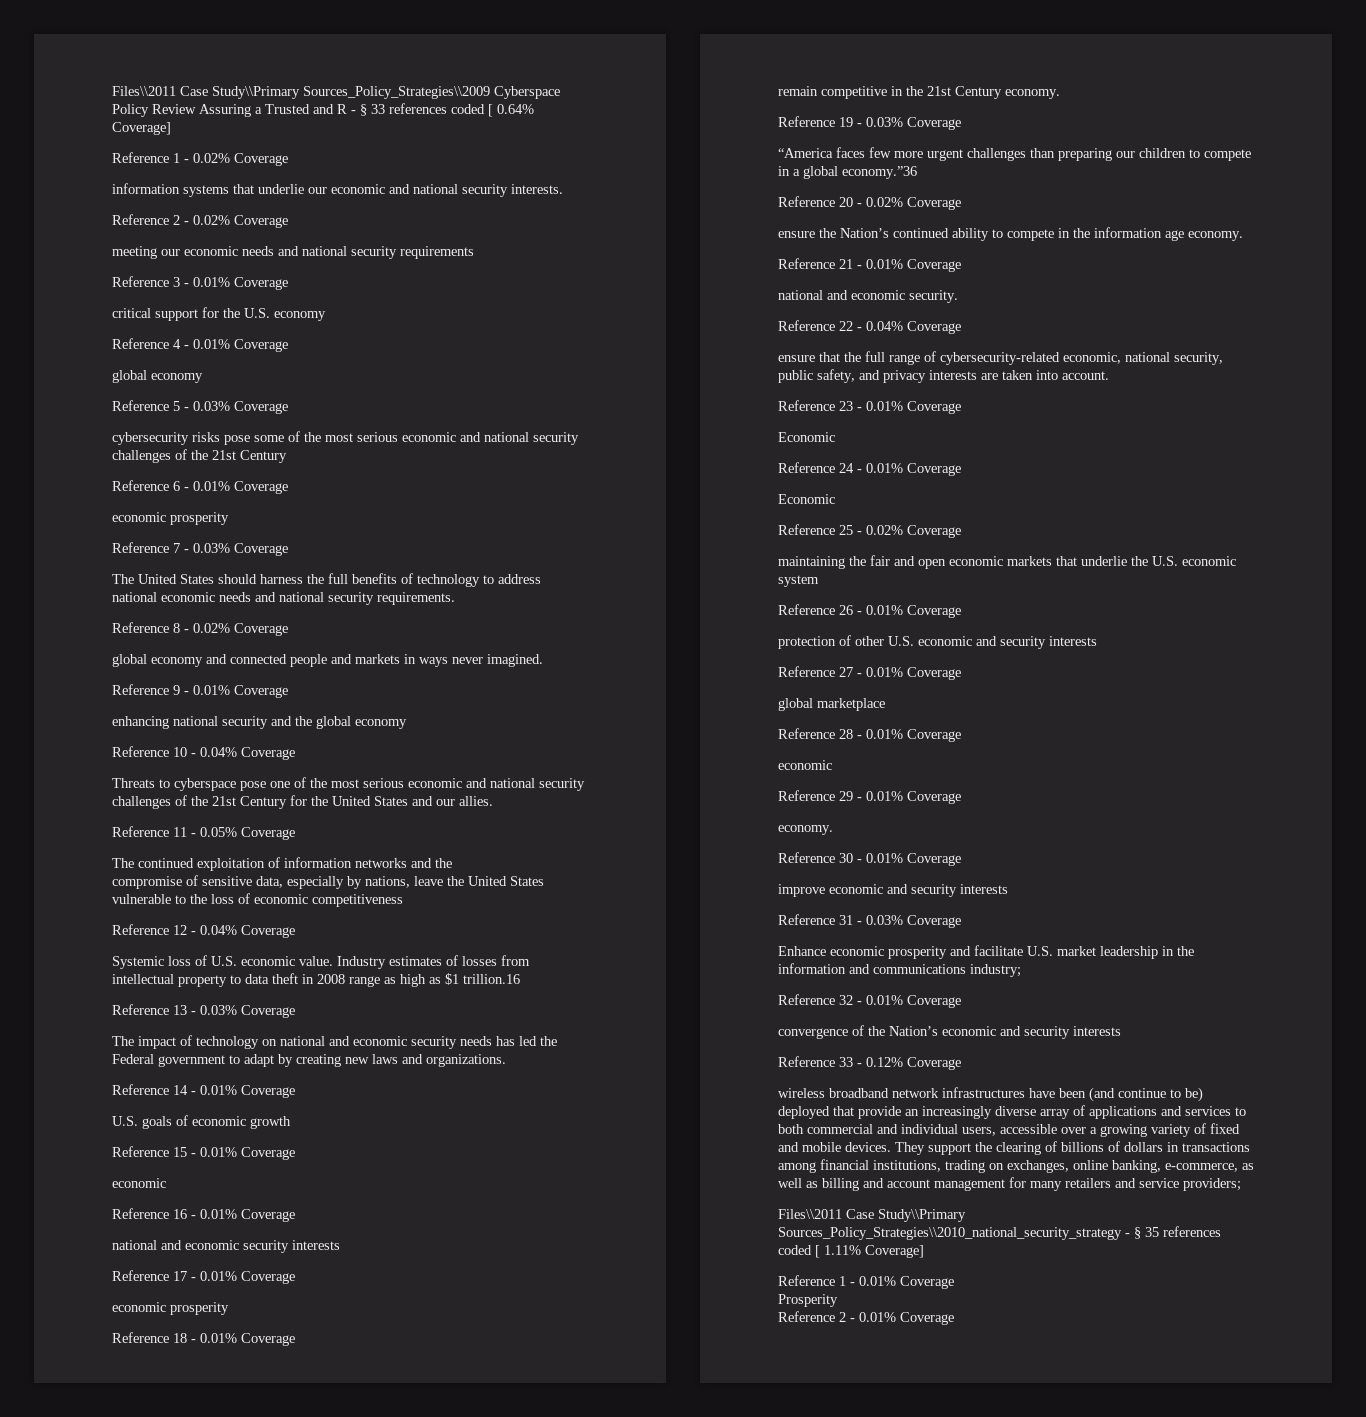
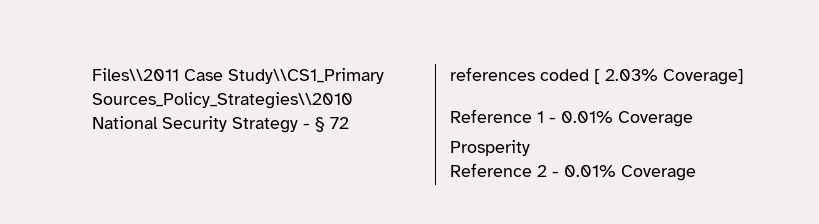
[112,86,560,99] [112,103,534,117] [112,122,171,135] [112,152,288,166] [112,183,563,197] [112,214,288,228] [112,246,474,259] [112,276,288,290] [112,307,326,321] [112,338,288,352] [112,370,203,383] [112,400,288,414] [112,431,579,445] [112,449,287,463] [112,480,288,494] [112,512,229,525] [112,542,288,556] [112,573,541,587] [112,592,455,605] [112,622,288,636] [112,654,543,667] [112,684,288,698] [112,716,407,729] [112,746,295,760] [112,777,585,791] [112,795,493,809] [112,826,295,840] [112,857,452,871] [112,875,544,889] [112,893,403,907] [112,924,295,938] [112,955,530,969] [112,973,520,987] [112,1004,295,1018] [112,1035,557,1049] [112,1054,506,1067] [112,1084,295,1098] [112,1115,291,1129] [112,1146,295,1160] [112,1178,166,1188] [112,1208,295,1222] [112,1240,340,1253] [112,1270,295,1284] [112,1302,229,1315] [112,1332,295,1346] [778,86,1060,99] [778,116,961,130] [778,147,1251,161] [778,166,917,179] [778,196,961,210] [778,227,1243,241] [778,258,961,272] [778,290,958,303] [778,320,961,334] [778,351,1223,365] [778,369,1109,383] [778,400,961,414] [778,432,835,442] [778,462,961,476] [778,494,835,504] [778,524,961,538] [778,555,1236,569] [778,575,819,587] [778,604,961,618] [778,635,1097,649] [778,666,961,680] [778,698,885,711] [778,728,961,742] [778,760,832,770] [778,790,961,804] [778,825,833,835] [778,852,961,866] [778,884,1008,897] [778,914,961,928] [778,945,1194,959] [778,963,1021,977] [778,994,961,1008] [778,1025,1121,1039] [778,1056,961,1070] [778,1087,1203,1102] [778,1105,1246,1119] [778,1123,1240,1137] [778,1141,1250,1155] [778,1159,1254,1173] [778,1177,1241,1191] [778,1209,966,1222] [778,1226,1221,1240] [778,1245,861,1258] Files\\2011 Case Study\\Primary Sources_Policy_Strategies\\2009 Cyberspace Policy Review Assuring a Trusted and R - § 33 references coded [ 0.64% Coverage] // Reference 1 - 0.02% Coverage // information systems that underlie our economic and national security interests. // Reference 2 - 0.02% Coverage // meeting our economic needs and national security requirements // Reference 3 - 0.01% Coverage // critical support for the U.S. economy // Reference 4 - 0.01% Coverage // global economy // Reference 5 - 0.03% Coverage // cybersecurity risks pose some of the most serious economic and national security challenges of the 21st Century // Reference 6 - 0.01% Coverage // economic prosperity // Reference 7 - 0.03% Coverage // The United States should harness the full benefits of technology to address national economic needs and national security requirements. // Reference 8 - 0.02% Coverage // global economy and connected people and markets in ways never imagined. // Reference 9 - 0.01% Coverage // enhancing national security and the global economy // Reference 10 - 0.04% Coverage // Threats to cyberspace pose one of the most serious economic and national security challenges of the 21st Century for the United States and our allies. // Reference 11 - 0.05% Coverage // The continued exploitation of information networks and the // compromise of sensitive data, especially by nations, leave the United States vulnerable to the loss of economic competitiveness // Reference 12 - 0.04% Coverage // Systemic loss of U.S. economic value. Industry estimates of losses from intellectual property to data theft in 2008 range as high as $1 trillion.16 // Reference 13 - 0.03% Coverage // The impact of technology on national and economic security needs has led the Federal government to adapt by creating new laws and organizations. // Reference 14 - 0.01% Coverage // U.S. goals of economic growth // Reference 15 - 0.01% Coverage // economic // Reference 16 - 0.01% Coverage // national and economic security interests // Reference 17 - 0.01% Coverage // economic prosperity // Reference 18 - 0.01% Coverage // remain competitive in the 21st Century economy. // Reference 19 - 0.03% Coverage // “America faces few more urgent challenges than preparing our children to compete in a global economy.”36 // Reference 20 - 0.02% Coverage // ensure the Nation’s continued ability to compete in the information age economy. // Reference 21 - 0.01% Coverage // national and economic security. // Reference 22 - 0.04% Coverage // ensure that the full range of cybersecurity-related economic, national security, public safety, and privacy interests are taken into account. // Reference 23 - 0.01% Coverage // Economic // Reference 24 - 0.01% Coverage // Economic // Reference 25 - 0.02% Coverage // maintaining the fair and open economic markets that underlie the U.S. economic system // Reference 26 - 0.01% Coverage // protection of other U.S. economic and security interests // Reference 27 - 0.01% Coverage // global marketplace // Reference 28 - 0.01% Coverage // economic // Reference 29 - 0.01% Coverage // economy. // Reference 30 - 0.01% Coverage // improve economic and security interests // Reference 31 - 0.03% Coverage // Enhance economic prosperity and facilitate U.S. market leadership in the information and communications industry; // Reference 32 - 0.01% Coverage // convergence of the Nation’s economic and security interests // Reference 33 - 0.12% Coverage // wireless broadband network infrastructures have been (and continue to be) deployed that provide an increasingly diverse array of applications and services to both commercial and individual users, accessible over a growing variety of fixed and mobile devices. They support the clearing of billions of dollars in transactions among financial institutions, trading on exchanges, online banking, e-commerce, as well as billing and account management for many retailers and service providers; // Files\\2011 Case Study\\Primary Sources_Policy_Strategies\\2010_national_security_strategy - § 35 references coded [ 1.11% -> [92,68,384,84] [92,92,353,109] [92,116,349,133] [450,67,658,84] Files\\2011 Case Study\\CS1_Primary Sources_Policy_Strategies\\2010 National Security Strategy - § 72 references coded [ 2.03%

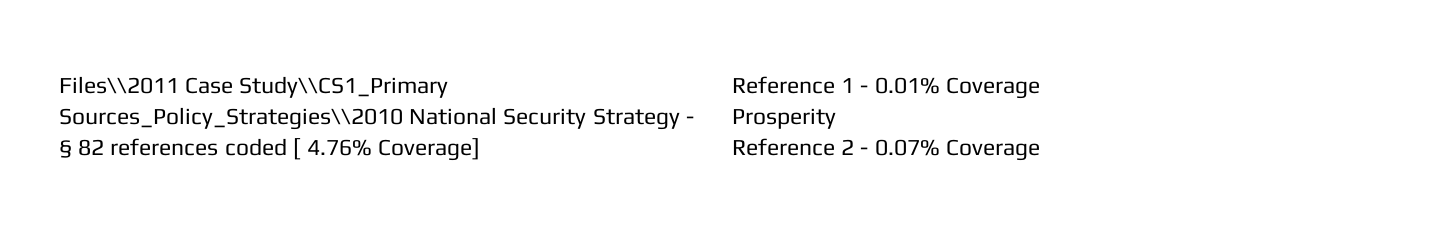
[330,117,349,129] 72 -> [78,139,105,156] 82
[605,69,658,81] 2.03% -> [307,139,373,156] 4.76%
[564,165,616,177] 0.01% -> [874,139,940,156] 0.07%

